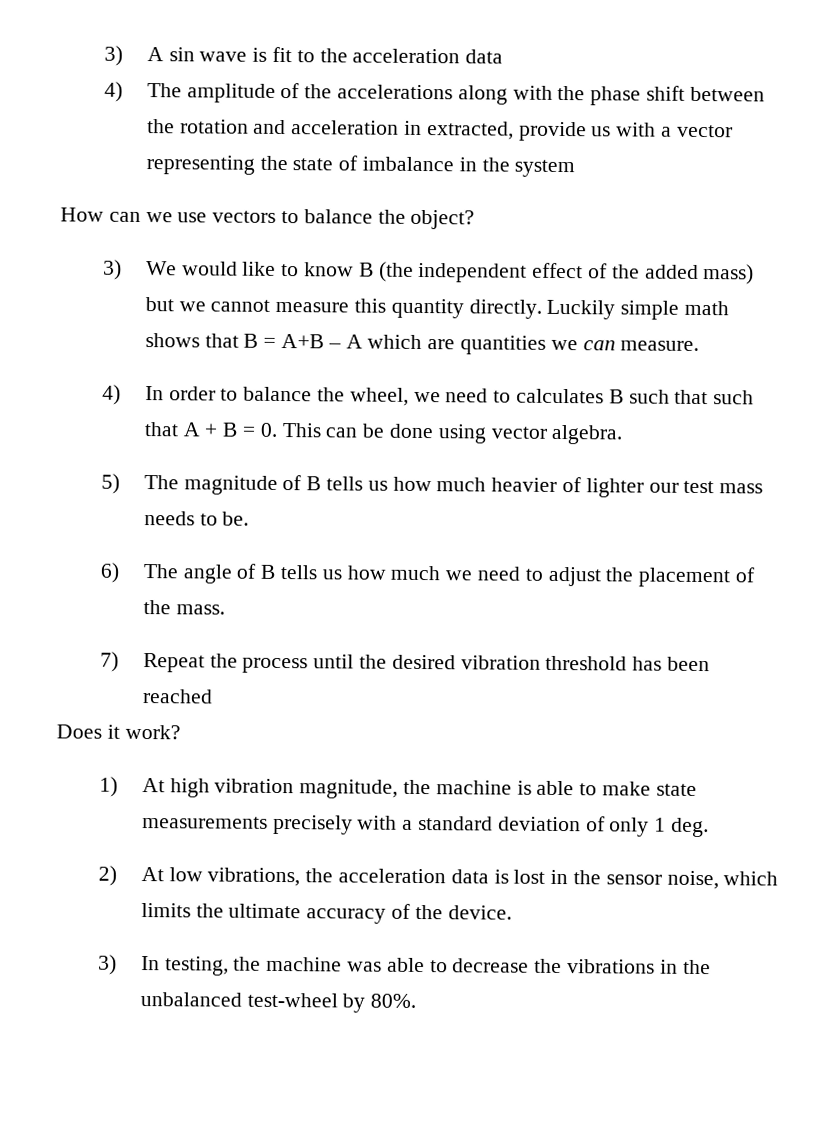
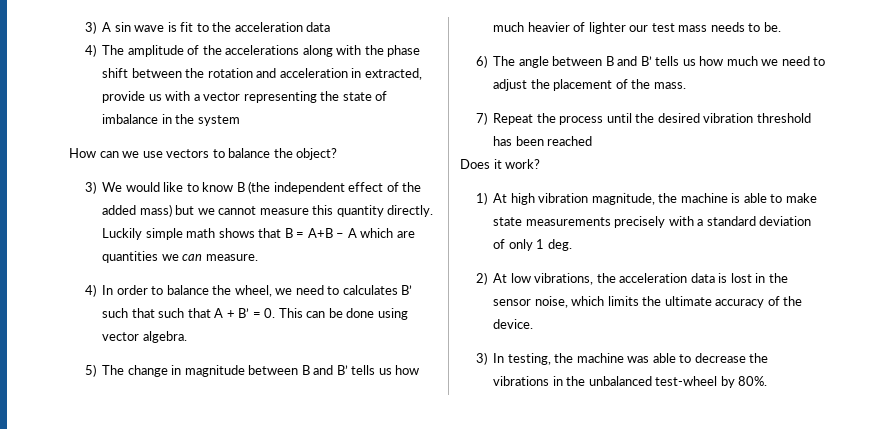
[608,389,624,404] B -> [401,285,413,295] B’
[222,422,239,437] B -> [238,308,250,318] B’
[183,475,322,495] magnitude of B -> [127,365,348,377] change in magnitude between B and B’
[236,563,276,579] of B -> [552,56,652,66] between B and B’

